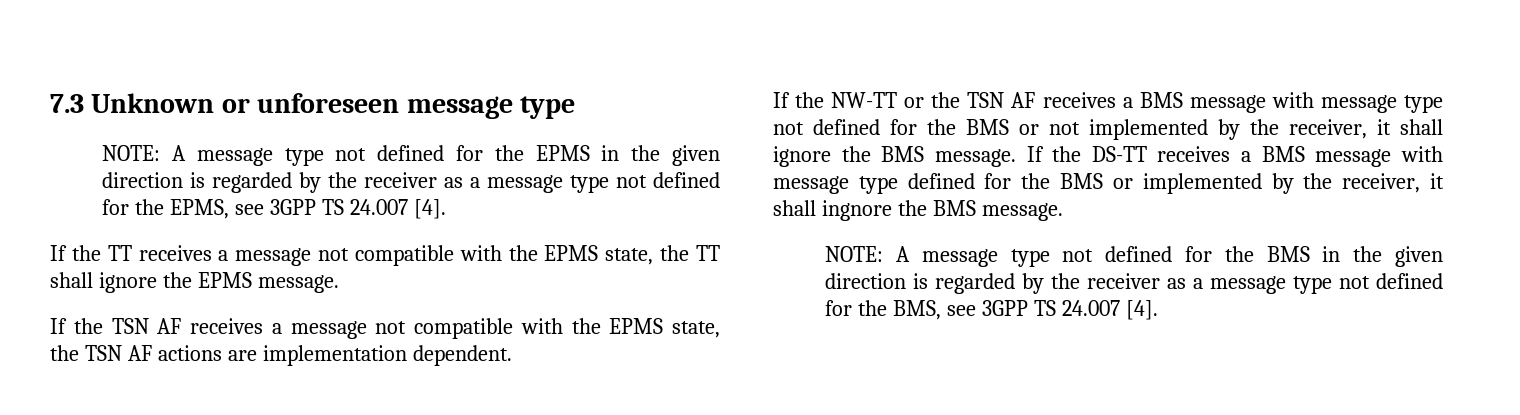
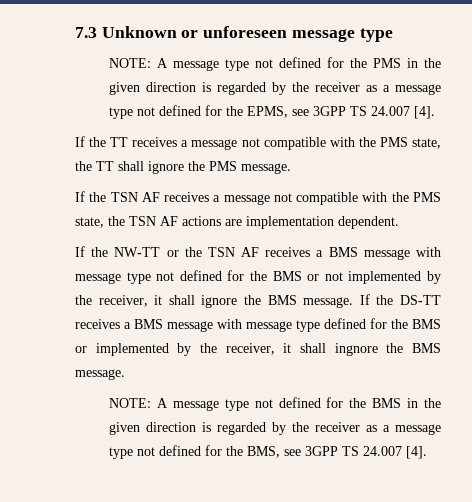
[535,145,590,161] EPMS -> [373,58,402,68] PMS
[544,245,599,261] EPMS -> [379,137,408,147] PMS
[197,272,252,288] EPMS -> [209,161,237,171] PMS
[609,318,664,334] EPMS -> [412,192,441,202] PMS

